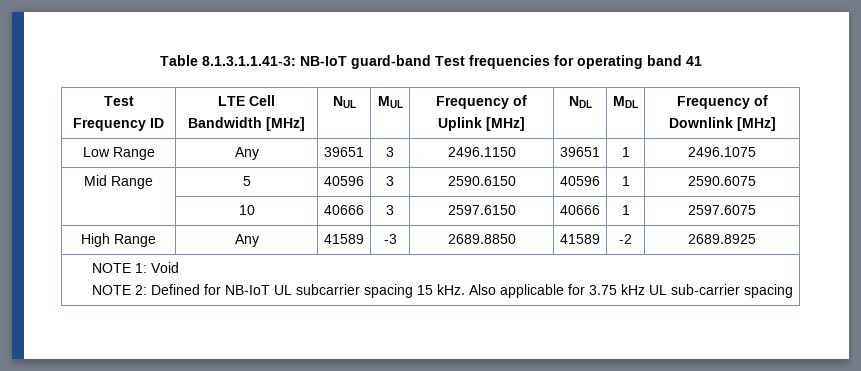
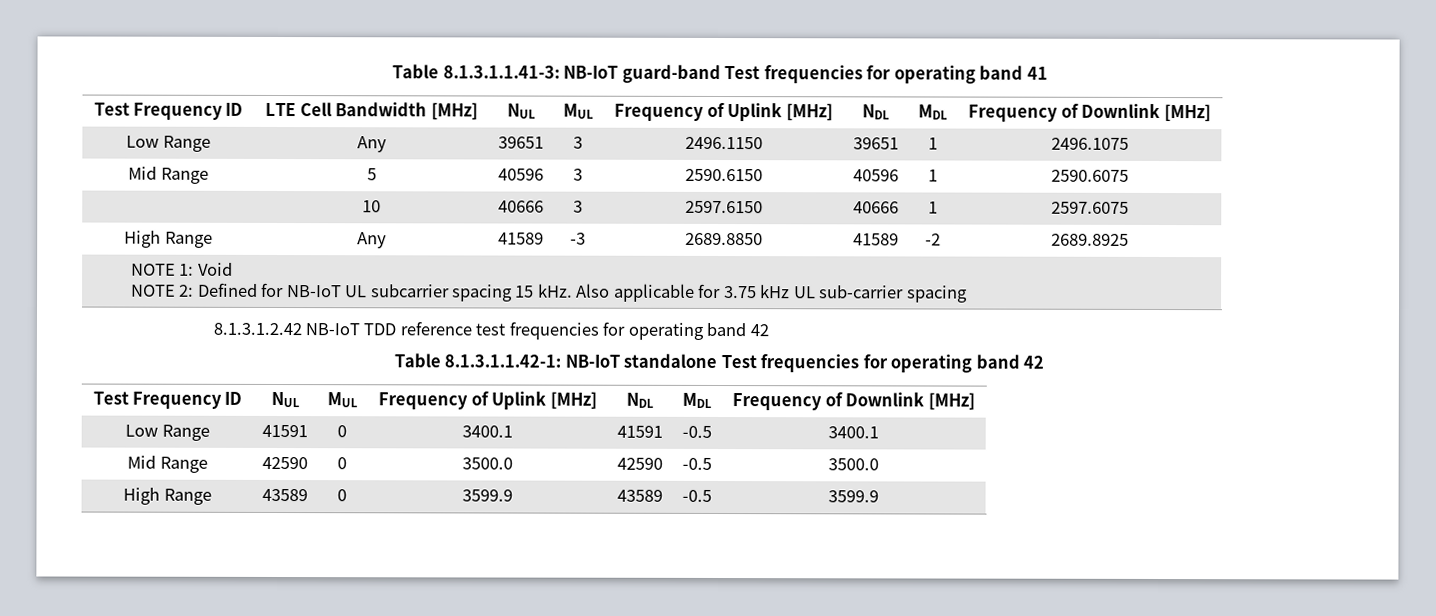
(793, 291) none -> [212,321,769,340] [393,353,1045,373] [92,391,243,409] [270,391,300,408] [326,392,358,408] [378,391,597,410] [626,392,654,408] [681,392,712,408] [732,392,975,411] [125,424,210,441] [262,424,308,438] [337,425,347,438] [462,425,513,438] [617,425,663,438] [681,425,712,438] [828,426,879,439] [127,455,208,473] [262,456,308,470] [337,457,347,470] [462,457,513,470] [617,457,663,470] [681,457,712,470] [828,458,879,471] [123,487,212,505] [262,488,308,502] [337,489,347,502] [462,489,513,502] [617,489,663,502] [681,489,712,502] [828,490,879,503] // 8.1.3.1.2.42 NB-IoT TDD reference test frequencies for operating band 42 // Table 8.1.3.1.1.42-1: NB-IoT standalone Test frequencies for operating band 42 // Test Frequency ID | NUL | MUL | Frequency of Uplink [MHz] | NDL | MDL | Frequency of Downlink [MHz] // Low Range | 41591 | 0 | 3400.1 | 41591 | -0.5 | 3400.1 // Mid Range | 42590 | 0 | 3500.0 | 42590 | -0.5 | 3500.0 // High Range | 43589 | 0 | 3599.9 | 43589 | -0.5 | 3599.9

